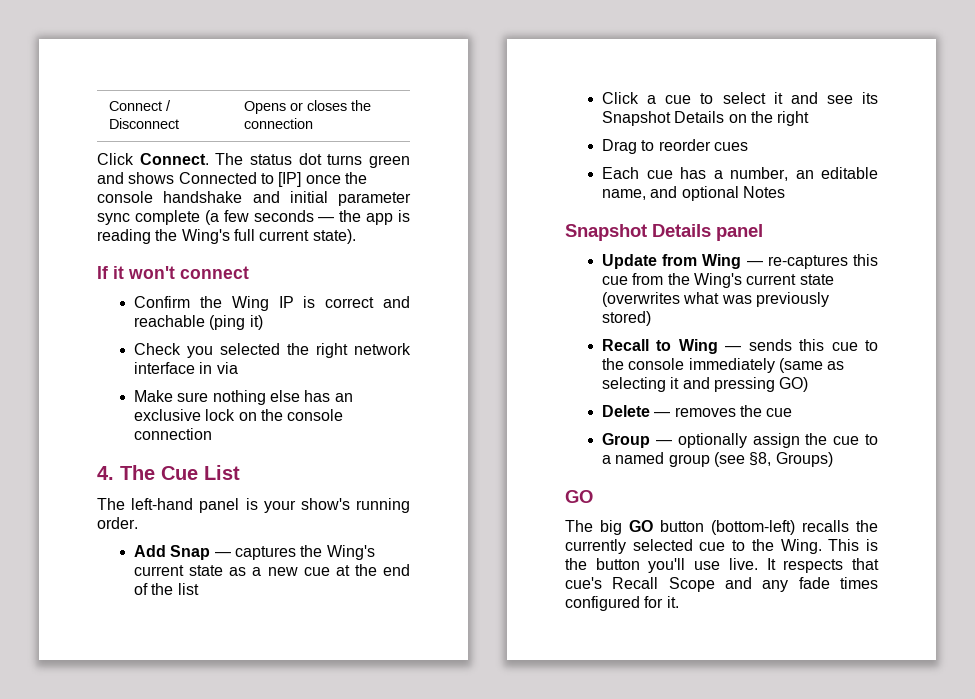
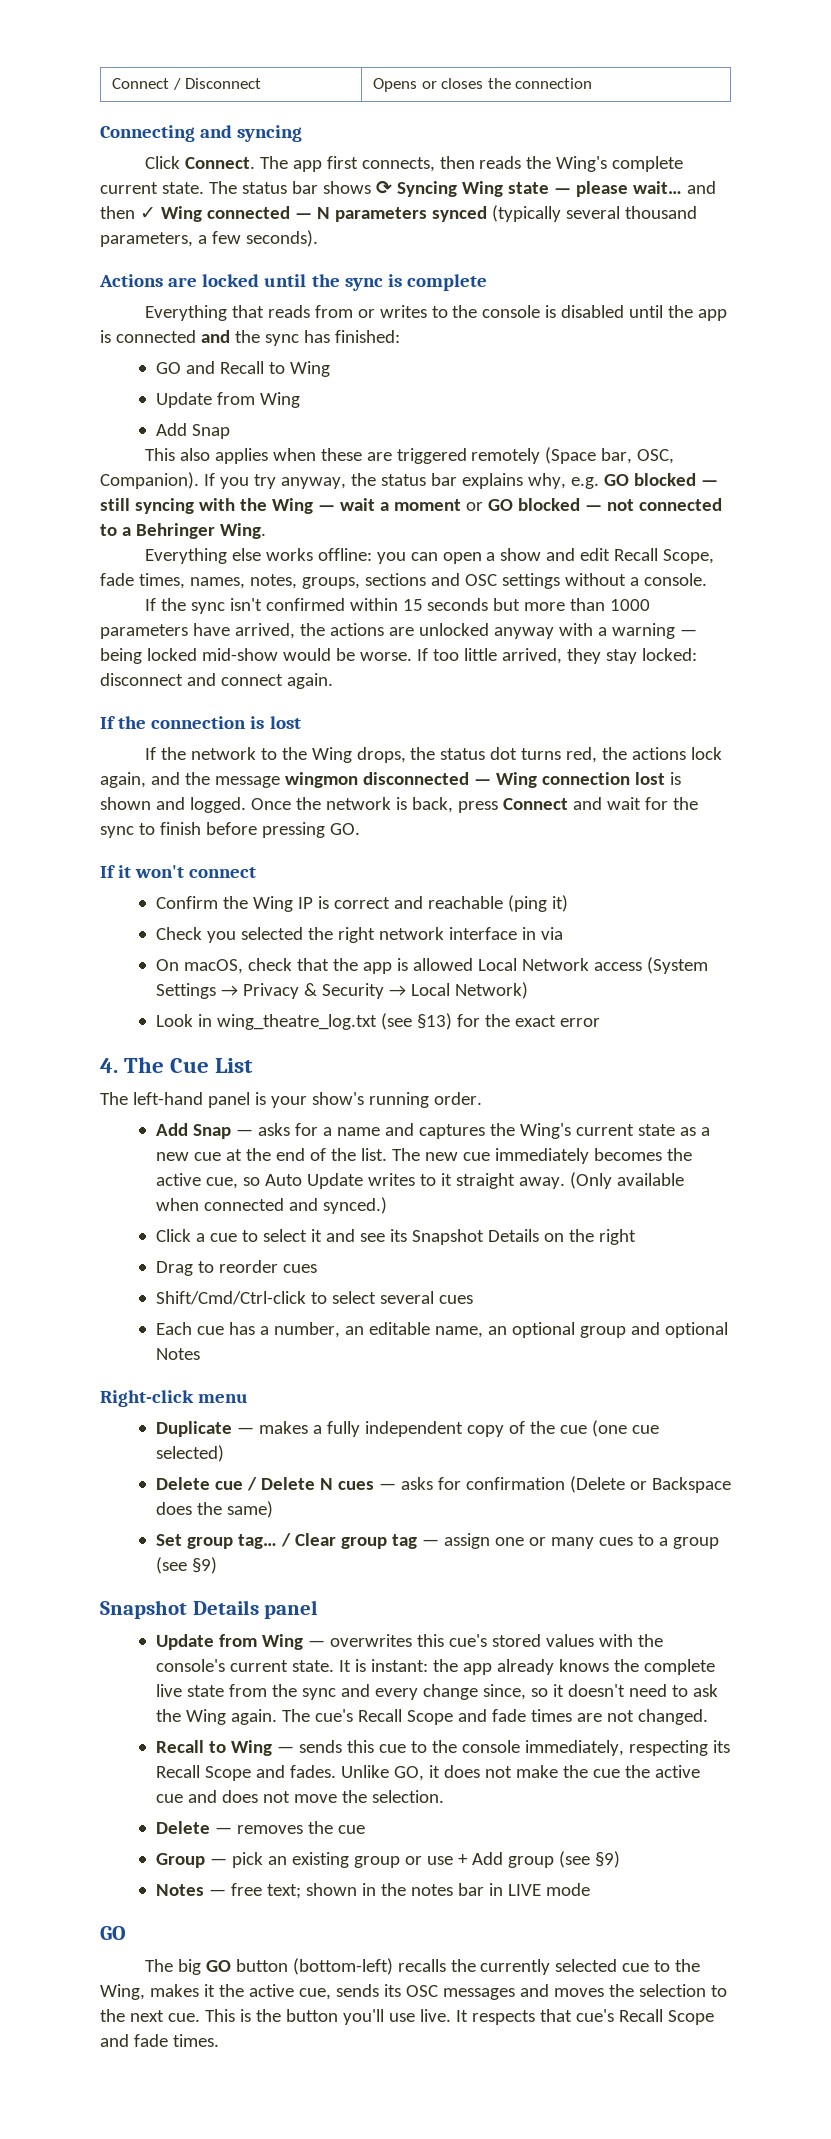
(313, 123) none -> [100,125,303,142] // Connecting and syncing
[249,153,410,168] [97,172,367,187] [97,191,411,206] [97,210,410,225] [97,229,356,244] status dot turns green and shows Connected to [IP] once the console handshake and initial parameter sync complete (a few seconds — the app is reading the Wing's full current state). -> [292,156,684,172] [100,181,716,197] [100,205,697,222] [100,230,318,247] [99,274,487,291] [144,305,728,321] [100,330,400,346] [155,361,330,377] [155,392,300,408] [155,423,230,439] [144,447,675,464] [100,472,718,489] [100,498,722,514] [100,523,266,539] [144,548,715,564] [100,573,707,589] [144,598,651,614] [100,623,697,639] [100,648,697,664] [100,673,333,689] [100,716,301,729] [144,747,723,763] [100,772,681,788] [100,797,698,813] [100,822,360,838] app first connects, then reads the Wing's complete current state. The status bar shows ⟳ Syncing Wing state — please wait… and then ✓ Wing connected — N parameters synced (typically several thousand parameters, a few seconds). // Actions are locked until the sync is complete // Everything that reads from or writes to the console is disabled until the app is connected and the sync has finished: // GO and Recall to Wing // Update from Wing // Add Snap // This also applies when these are triggered remotely (Space bar, OSC, Companion). If you try anyway, the status bar explains why, e.g. GO blocked — still syncing with the Wing — wait a moment or GO blocked — not connected to a Behringer Wing. // Everything else works offline: you can open a show and edit Recall Scope, fade times, names, notes, groups, sections and OSC settings without a console. // If the sync isn't confirmed within 15 seconds but more than 1000 parameters have arrived, the actions are unlocked anyway with a warning — being locked mid-show would be worse. If too little arrived, they stay locked: disconnect and connect again. // If the connection is lost // If the network to the Wing drops, the status dot turns red, the actions lock again, and the message wingmon disconnected — Wing connection lost is shown and logged. Once the network is back, press Connect and wait for the sync to finish before pressing GO.
[134,390,353,405] [134,409,344,421] [134,428,213,440] Make sure nothing else has an exclusive lock on the console connection -> [155,957,708,974] [155,982,528,999] [155,1013,600,1030] On macOS, check that the app is allowed Local Network access (System Settings → Privacy & Security → Local Network) // Look in wing_theatre_log.txt (see §13) for the exact error
(231, 554) none -> [257,1123,414,1136] asks for a name and
[177,583,199,595] list -> [360,1148,692,1164] [155,1172,684,1189] [155,1197,387,1214] list. The new cue immediately becomes the active cue, so Auto Update writes to it straight away. (Only available when connected and synced.)
(748, 146) none -> [155,1291,473,1305] // Shift/Cmd/Ctrl-click to select several cues
(647, 194) none -> [487,1322,626,1338] an optional group
(785, 192) none -> [100,1390,249,1407] [155,1420,659,1437] [155,1445,224,1462] [155,1476,731,1493] [155,1501,273,1518] [155,1533,719,1549] [155,1557,217,1574] // Right-click menu // Duplicate — makes a fully independent copy of the cue (one cue selected) // Delete cue / Delete N cues — asks for confirmation (Delete or Backspace does the same) // Set group tag… / Clear group tag — assign one or many cues to a group (see §9)
[767,254,878,269] [602,273,834,288] [602,292,829,307] [602,311,652,326] re-captures this cue from the Wing's current state (overwrites what was previously stored) -> [329,1634,663,1647] [155,1659,715,1675] [155,1684,718,1700] [155,1709,708,1725] overwrites this cue's stored values with the console's current state. It is instant: the app already knows the complete live state from the sync and every change since, so it doesn't need to ask the Wing again. The cue's Recall Scope and fade times are not changed.
[688,358,845,373] [602,377,809,392] immediately (same as selecting it and pressing GO) -> [524,1740,730,1756] [155,1765,700,1781] [155,1790,444,1803] immediately, respecting its Recall Scope and fades. Unlike GO, it does not make the cue the active cue and does not move the selection.
[677,433,878,448] [602,452,833,467] optionally assign the cue to a named group (see §8, Groups) -> [231,1851,620,1868] [155,1883,590,1899] pick an existing group or use + Add group (see §9) // Notes — free text; shown in the notes bar in LIVE mode
[780,539,822,554] Wing. -> [100,1984,727,2000] [100,2009,200,2022] Wing, makes it the active cue, sends its OSC messages and moves the selection to the next cue.
[762,577,878,592] [565,596,679,611] any fade times configured for it. -> [133,2034,219,2047] fade times.

